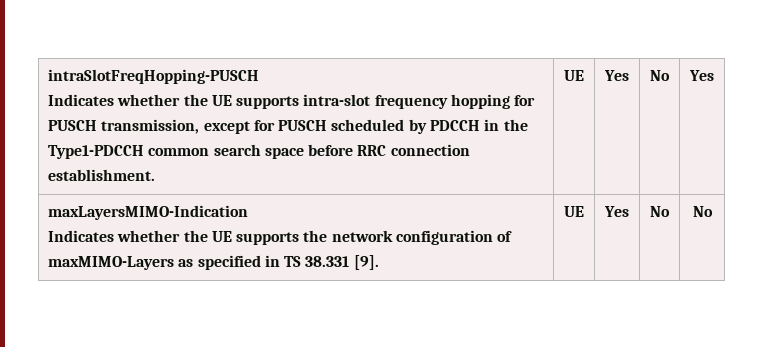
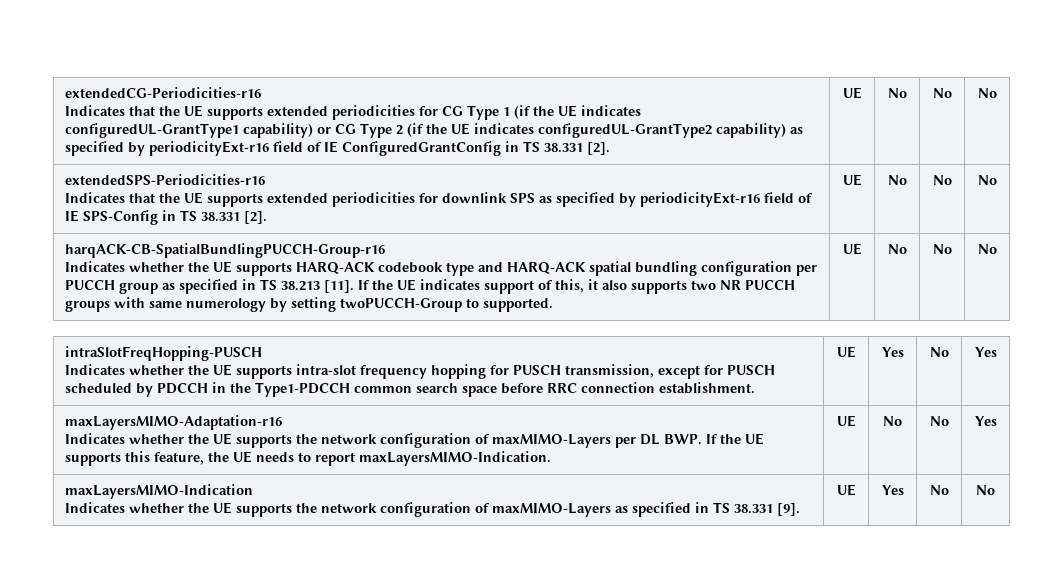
(47, 76) none -> [65,87,262,98] [65,105,642,120] [65,123,804,138] [65,141,611,156] [842,87,862,99] [887,88,907,98] [932,88,952,98] [977,88,997,98] [65,174,266,185] [65,192,814,207] [65,210,268,225] [842,174,862,186] [887,175,907,185] [932,175,952,185] [977,175,997,185] [65,243,386,258] [65,261,818,276] [65,279,796,294] [65,297,554,312] [842,243,862,255] [887,244,907,254] [932,244,952,254] [977,244,997,254] extendedCG-Periodicities-r16 // Indicates that the UE supports extended periodicities for CG Type 1 (if the UE indicates configuredUL-GrantType1 capability) or CG Type 2 (if the UE indicates configuredUL-GrantType2 capability) as specified by periodicityExt-r16 field of IE ConfiguredGrantConfig in TS 38.331 [2]. | UE | No | No | No // extendedSPS-Periodicities-r16 // Indicates that the UE supports extended periodicities for downlink SPS as specified by periodicityExt-r16 field of IE SPS-Config in TS 38.331 [2]. | UE | No | No | No // harqACK-CB-SpatialBundlingPUCCH-Group-r16 // Indicates whether the UE supports HARQ-ACK codebook type and HARQ-ACK spatial bundling configuration per PUCCH group as specified in TS 38.213 [11]. If the UE indicates support of this, it also supports two NR PUCCH groups with same numerology by setting twoPUCCH-Group to supported. | UE | No | No | No //
(714, 75) none -> [65,415,283,430] [65,433,765,448] [65,451,552,466] [836,415,856,427] [883,416,902,426] [929,416,949,426] [974,416,997,426] // maxLayersMIMO-Adaptation-r16 // Indicates whether the UE supports the network configuration of maxMIMO-Layers per DL BWP. If the UE supports this feature, the UE needs to report maxLayersMIMO-Indication. | UE | No | No | Yes

